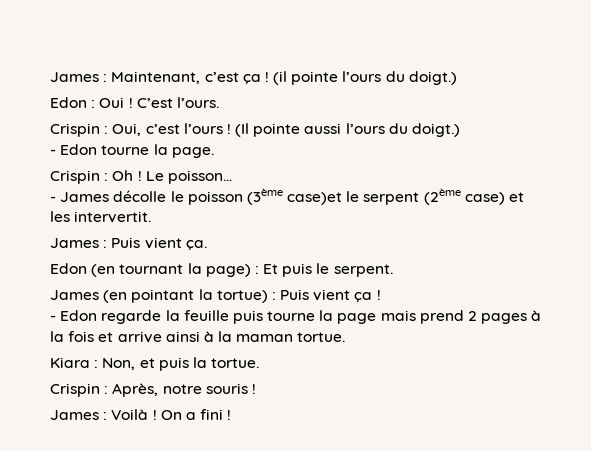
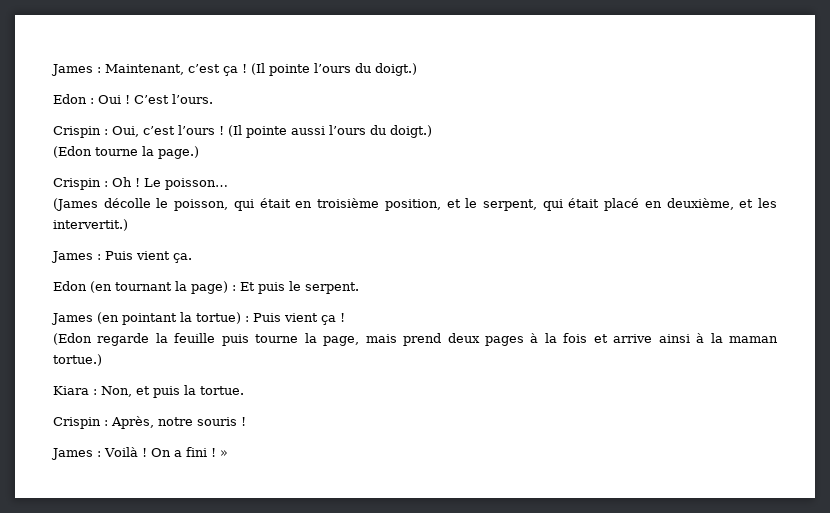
[273,71,288,85] (il -> [251,63,265,75] (Il
[50,144,214,158] - Edon tourne la page. -> [53,146,199,159] (Edon tourne la page.)
[50,188,505,205] - James décolle le poisson (3ème case)et le serpent (2ème case) -> [53,198,734,211] (James décolle le poisson, qui était en troisième position, et le serpent, qui était placé en deuxième,
[74,211,152,223] intervertit. -> [53,219,128,231] intervertit.)
[50,310,98,321] - Edon -> [53,333,92,345] (Edon
[337,313,377,324] page -> [323,336,360,346] page,
[468,311,478,321] 2 -> [447,333,480,343] deux
[297,332,346,342] tortue. -> [53,354,102,366] tortue.)
(232, 415) none -> [219,450,228,457] »

